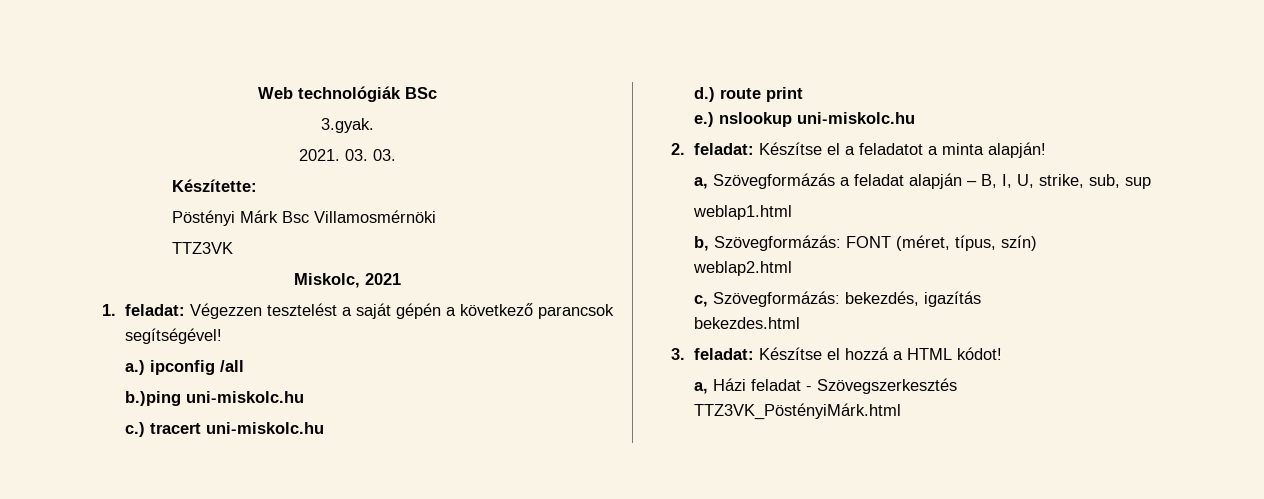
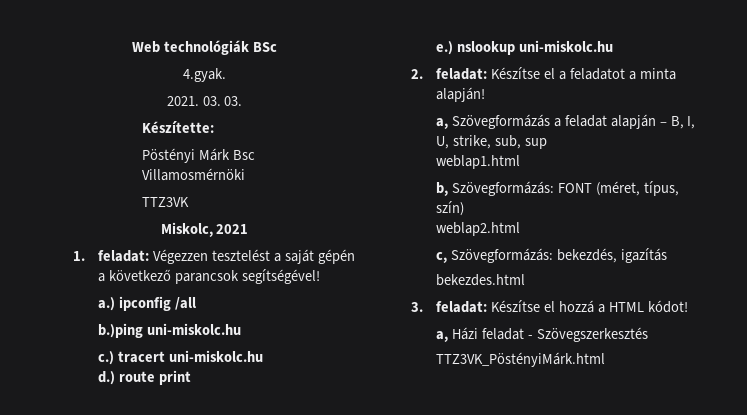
[321,118,374,133] 3.gyak. -> [183,68,226,82] 4.gyak.

